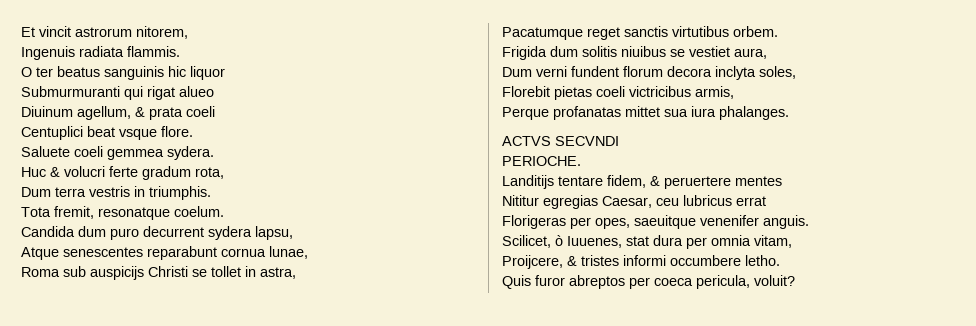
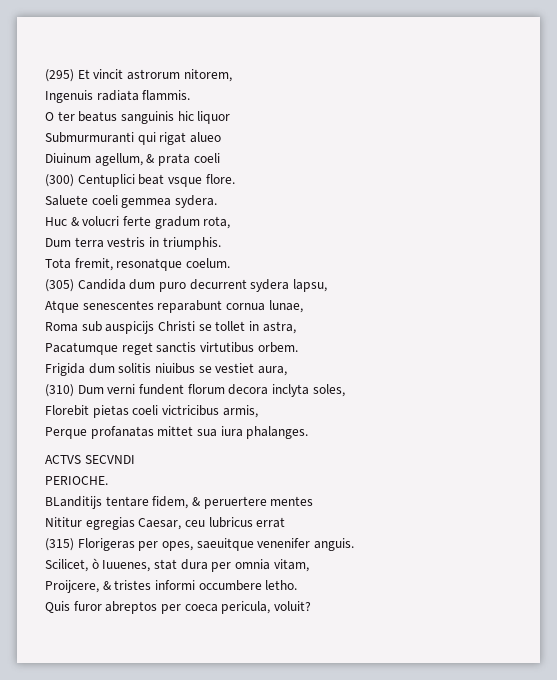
(21, 32) none -> [45,69,74,82] (295)
(215, 111) none -> [45,174,74,187] (300)
(224, 211) none -> [45,279,74,292] (305)
(767, 53) none -> [45,384,74,397] (310)
[502,175,554,189] Landitijs -> [45,496,102,509] BLanditijs
(766, 201) none -> [45,538,74,551] (315)

